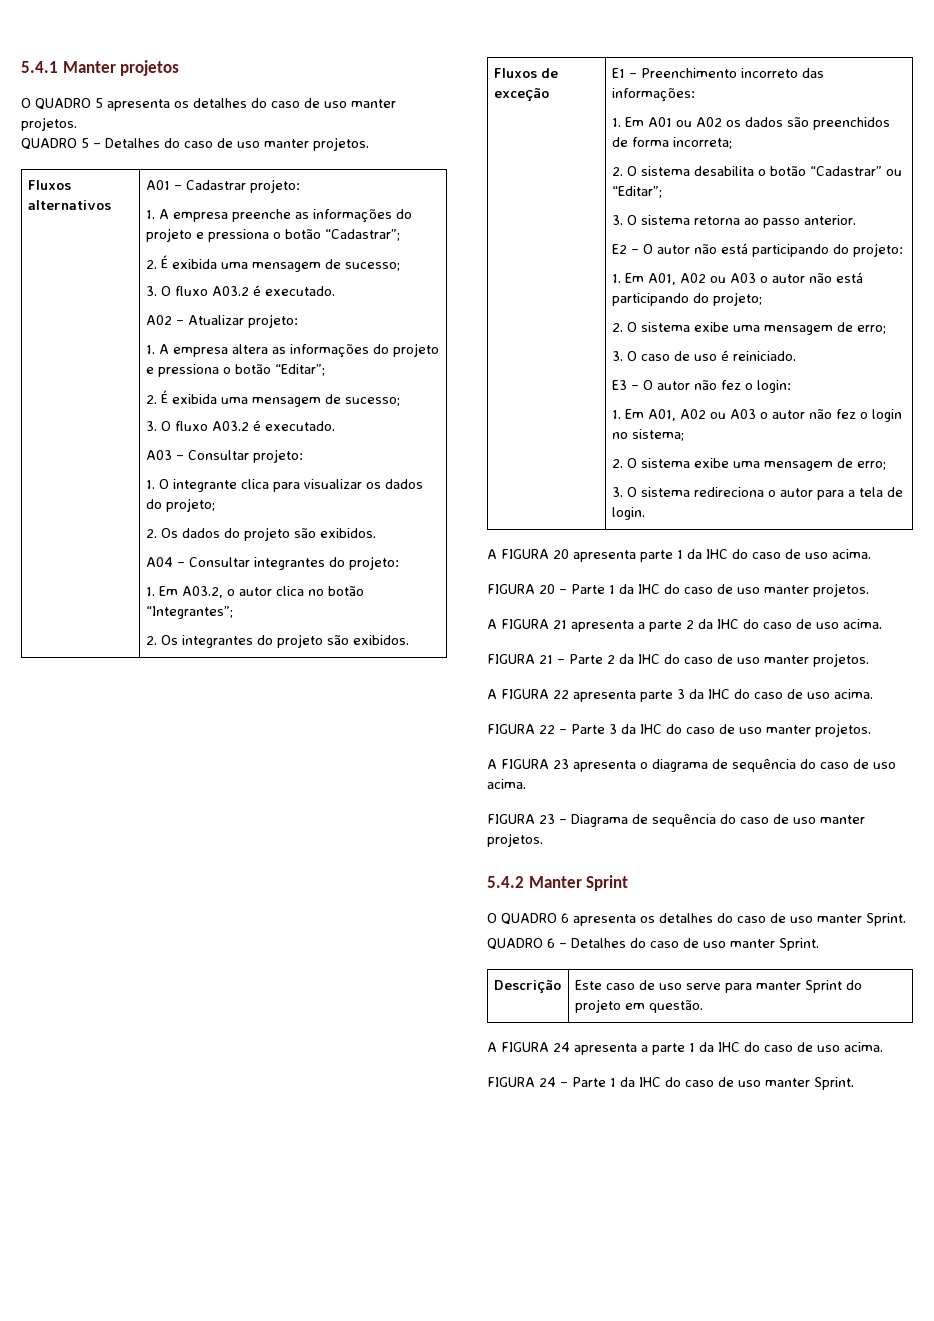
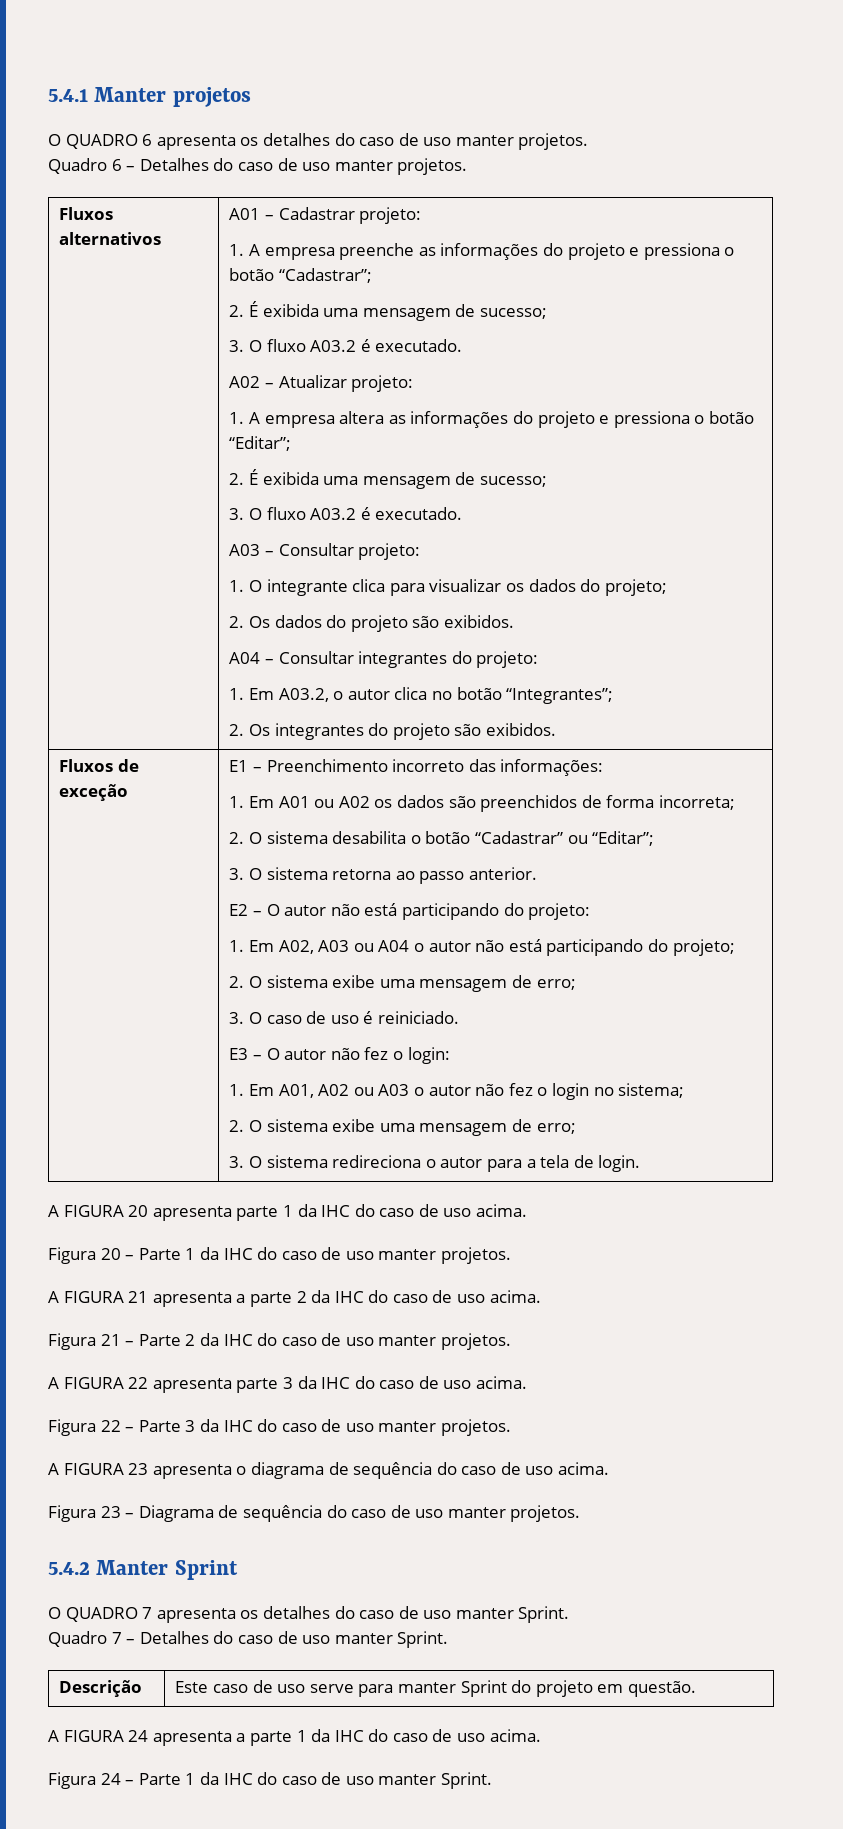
[95,98,103,108] 5 -> [142,134,153,146] 6
[21,138,89,150] QUADRO 5 -> [48,158,122,174] Quadro 6
[647,273,756,285] A01, A02 ou A03 -> [278,940,410,954] A02, A03 ou A04
[487,584,535,594] FIGURA -> [48,1247,96,1264] Figura
[487,654,535,664] FIGURA -> [48,1333,96,1350] Figura
[487,724,535,734] FIGURA -> [48,1419,96,1436] Figura
[487,814,535,824] FIGURA -> [48,1505,96,1522] Figura
[561,913,569,923] 6 -> [142,1607,153,1619] 7
[487,938,555,950] QUADRO 6 -> [48,1631,122,1647] Quadro 7
[487,1077,535,1087] FIGURA -> [48,1772,96,1789] Figura

